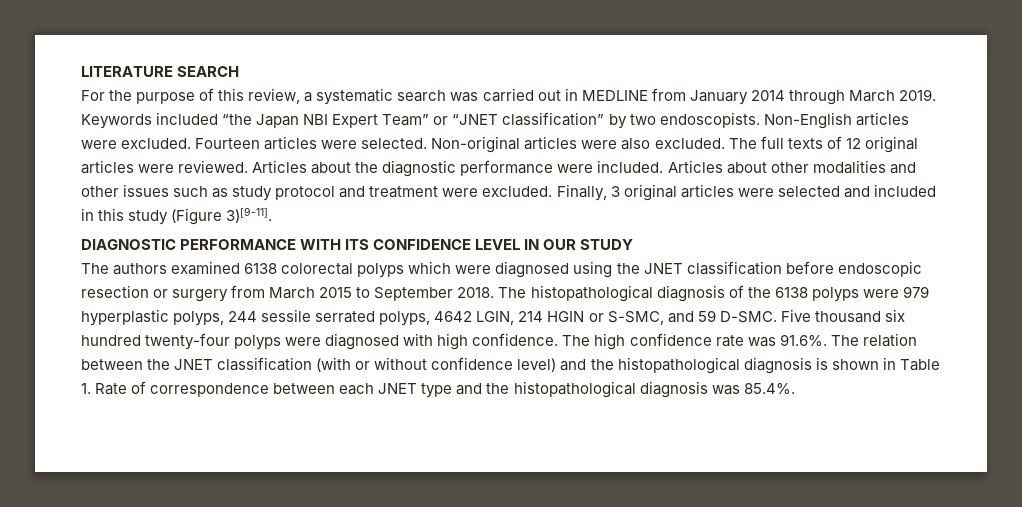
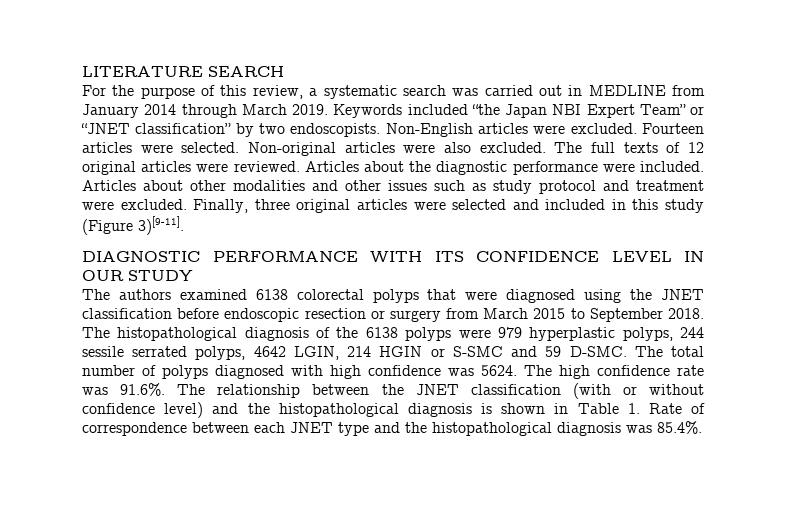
[610,186,620,197] 3 -> [254,199,290,210] three
[408,261,452,274] which -> [427,289,457,300] that
[607,311,664,325] S-SMC, -> [452,346,503,357] S-SMC
[780,309,905,323] [81,333,559,350] Five thousand six hundred twenty-four polyps were diagnosed with high confidence. -> [634,346,704,357] [82,365,517,379] The total number of polyps diagnosed with high confidence was 5624.
[862,333,917,347] relation -> [217,384,301,398] relationship

